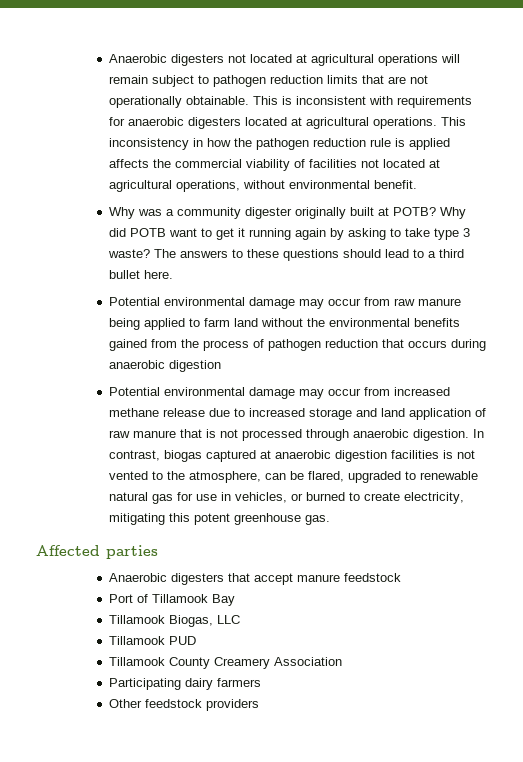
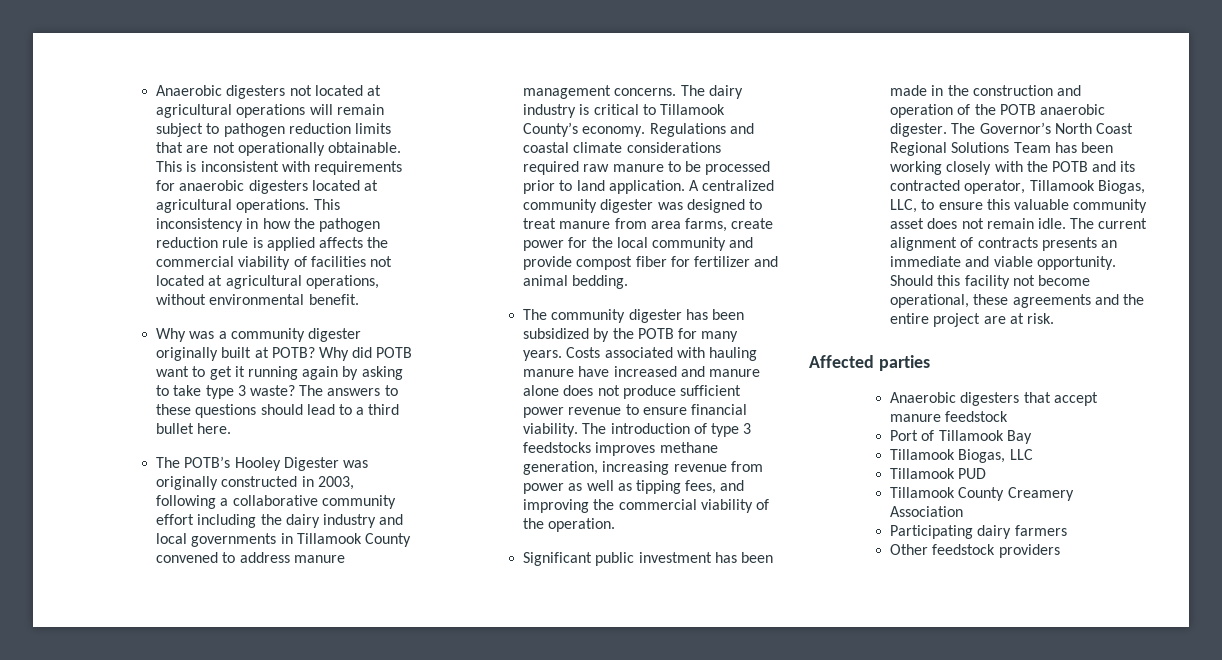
[109,297,462,309] [109,318,461,330] [109,339,487,351] [109,360,222,372] [109,387,451,399] [109,408,487,420] [109,429,485,441] [109,450,476,462] [109,471,479,483] [109,492,465,504] [109,513,331,525] Potential environmental damage may occur from raw manure being applied to farm land without the environmental benefits gained from the process of pathogen reduction that occurs during anaerobic digestion // Potential environmental damage may occur from increased methane release due to increased storage and land application of raw manure that is not processed through anaerobic digestion. In contrast, biogas captured at anaerobic digestion facilities is not vented to the atmosphere, can be flared, upgraded to renewable natural gas for use in vehicles, or burned to create electricity, mitigating this potent greenhouse gas. -> [156,456,369,471] [156,476,354,490] [156,495,396,509] [156,514,404,528] [156,533,412,547] [156,552,345,563] [523,85,743,99] [523,104,726,118] [523,122,754,137] [523,142,721,153] [523,161,771,175] [523,180,775,194] [523,199,763,213] [523,218,774,232] [523,237,754,251] [523,256,779,270] [523,275,629,289] [523,309,745,323] [523,328,739,342] [523,347,758,361] [523,366,761,377] [523,385,742,399] [523,404,748,418] [523,423,752,437] [523,442,718,456] [523,461,763,475] [523,480,745,494] [523,499,770,513] [523,518,616,532] [523,552,774,566] [890,85,1082,96] [890,104,1106,118] [890,122,1134,137] [890,142,1114,156] [890,161,1136,175] [890,180,1145,194] [890,199,1148,213] [890,218,1148,229] [890,237,1118,251] [890,256,1116,270] [890,275,1091,289] [890,294,1145,308] [890,313,1055,327] The POTB’s Hooley Digester was originally constructed in 2003, following a collaborative community effort including the dairy industry and local governments in Tillamook County convened to address manure management concerns. The dairy industry is critical to Tillamook County’s economy. Regulations and coastal climate considerations required raw manure to be processed prior to land application. A centralized community digester was designed to treat manure from area farms, create power for the local community and provide compost fiber for fertilizer and animal bedding. // The community digester has been subsidized by the POTB for many years. Costs associated with hauling manure have increased and manure alone does not produce sufficient power revenue to ensure financial viability. The introduction of type 3 feedstocks improves methane generation, increasing revenue from power as well as tipping fees, and improving the commercial viability of the operation. // Significant public investment has been made in the construction and operation of the POTB anaerobic digester. The Governor’s North Coast Regional Solutions Team has been working closely with the POTB and its contracted operator, Tillamook Biogas, LLC, to ensure this valuable community asset does not remain idle. The current alignment of contracts presents an immediate and viable opportunity. Should this facility not become operational, these agreements and the entire project are at risk.

